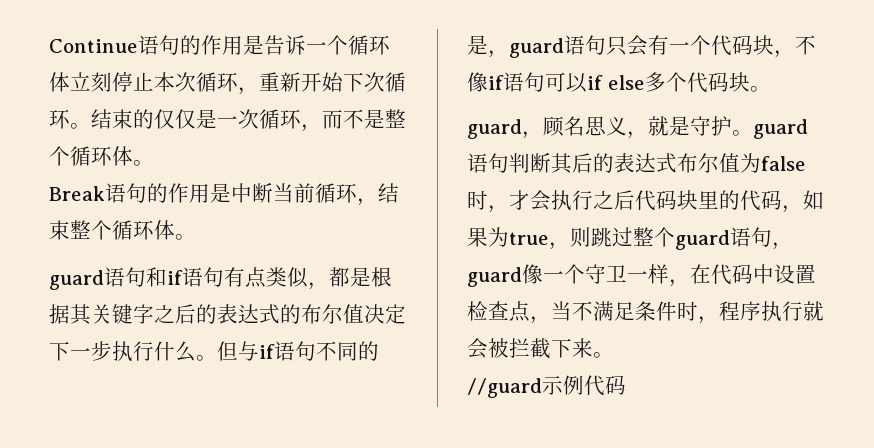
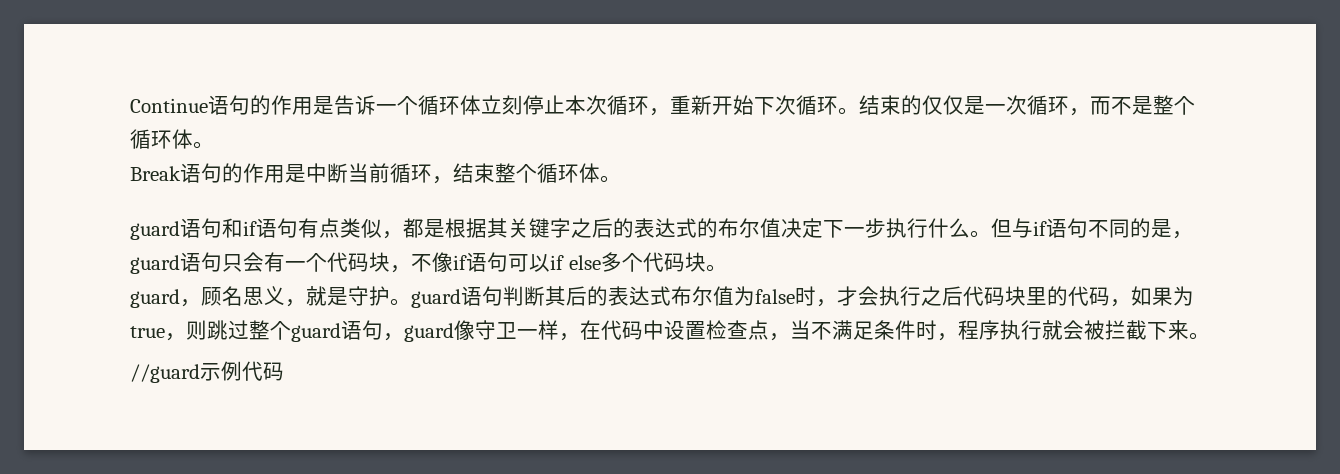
[543,264,585,284] 一个 -> (475, 330) none

